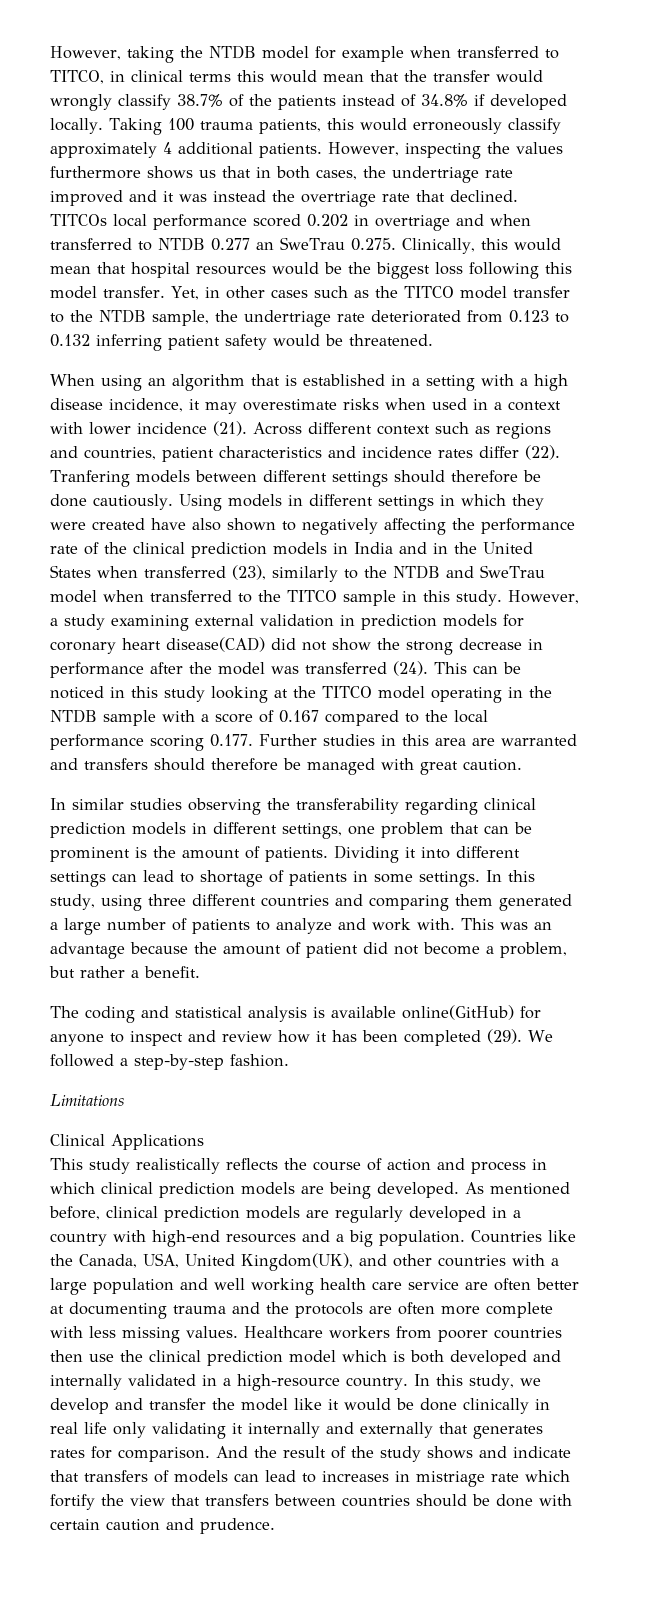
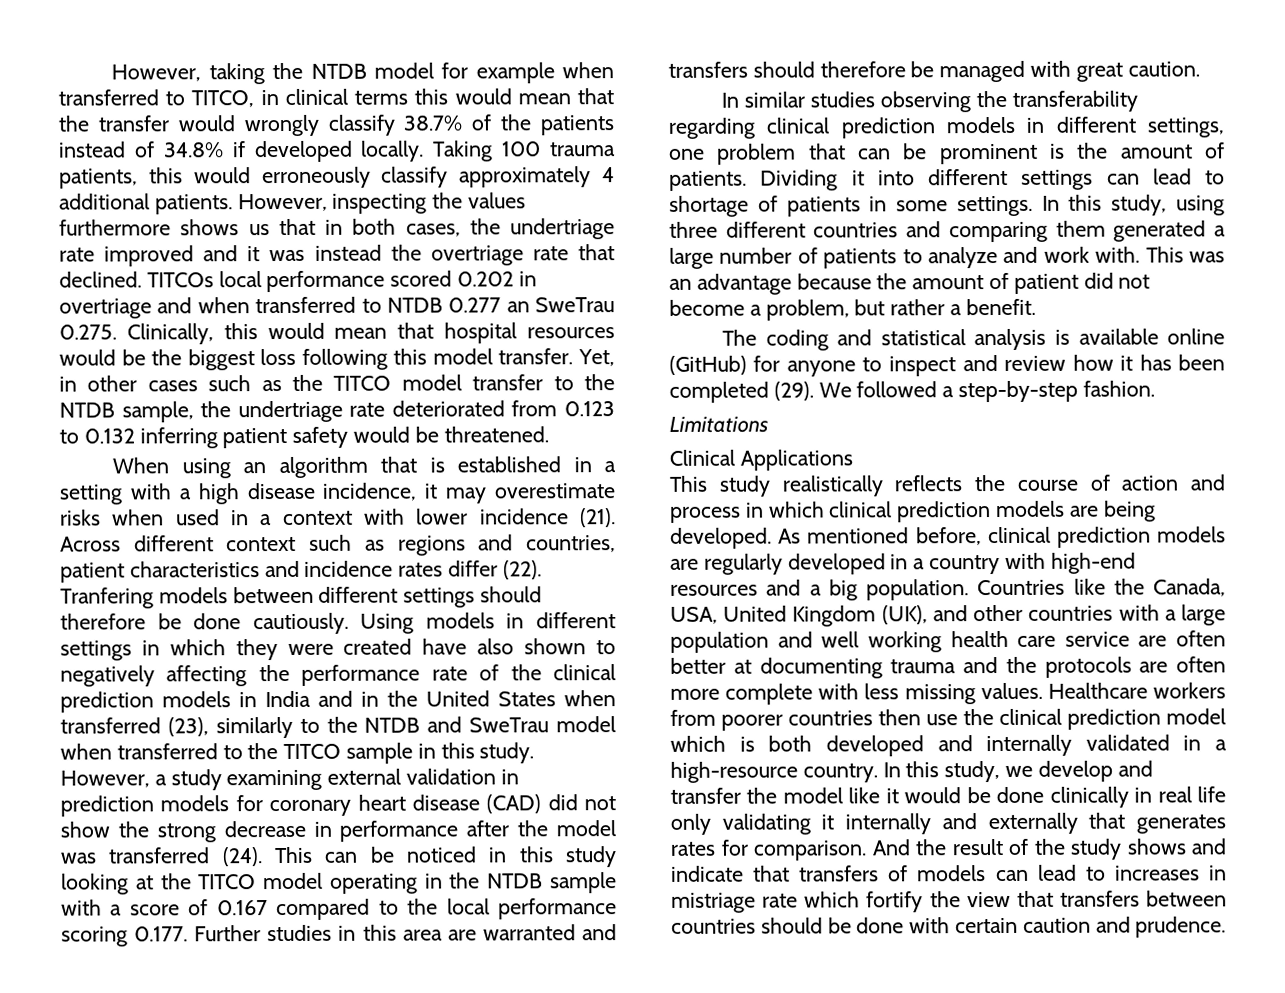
[166,637,265,652] disease(CAD) -> [411,794,542,814] disease (CAD)
[402,1005,514,1020] online(GitHub) -> [1167,328,1225,345] [669,355,747,375] online (GitHub)
[241,1253,353,1271] Kingdom(UK), -> [792,605,928,627] Kingdom (UK),

